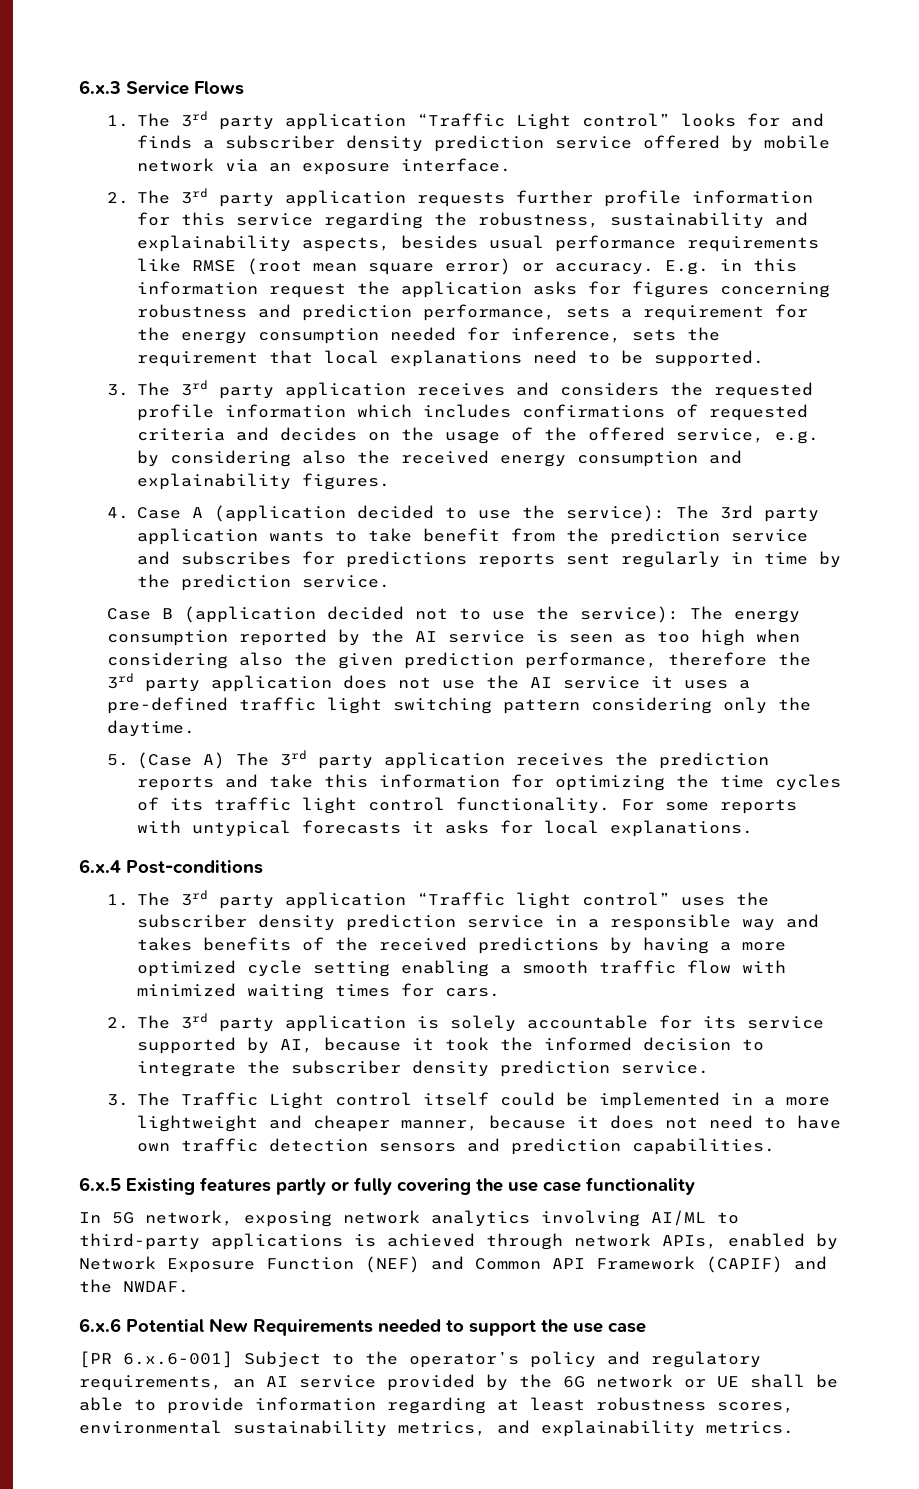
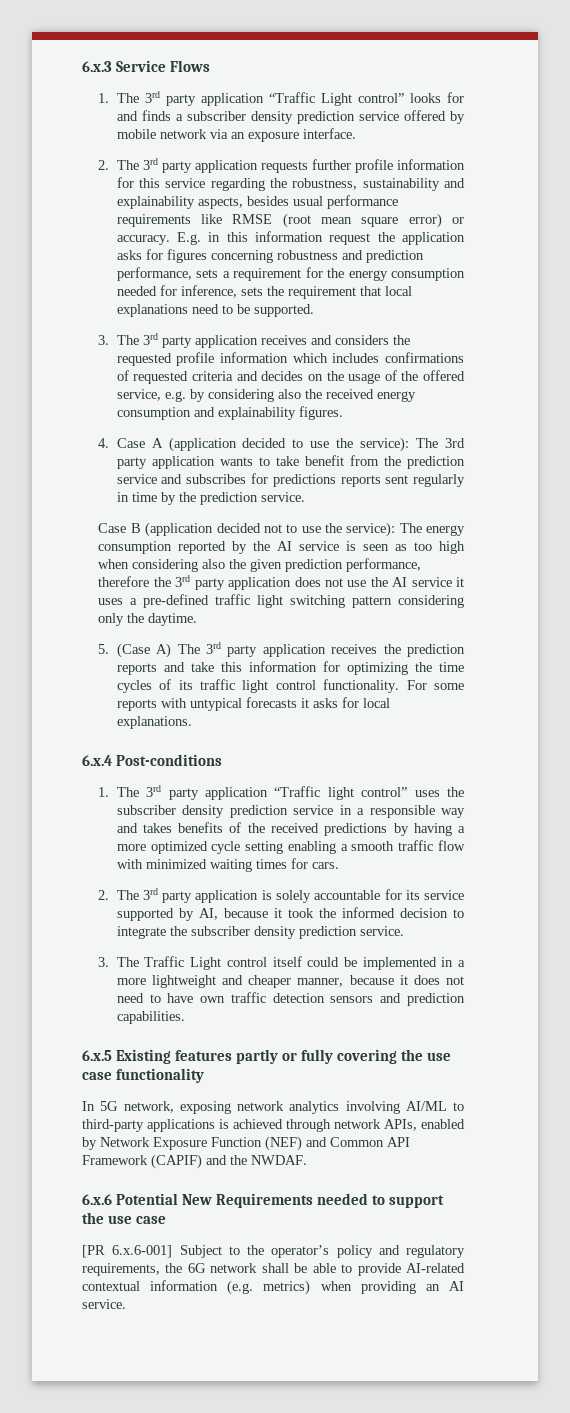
[233,1374,508,1391] an AI service provided by -> (160, 1269) none
[684,1376,739,1388] or UE -> (258, 1268) none
[255,1397,794,1414] [79,1420,794,1437] information regarding at least robustness scores, environmental sustainability metrics, and explainability metrics. -> [406,1263,466,1273] [82,1280,465,1295] [82,1299,126,1309] AI-related contextual information (e.g. metrics) when providing an AI service.

